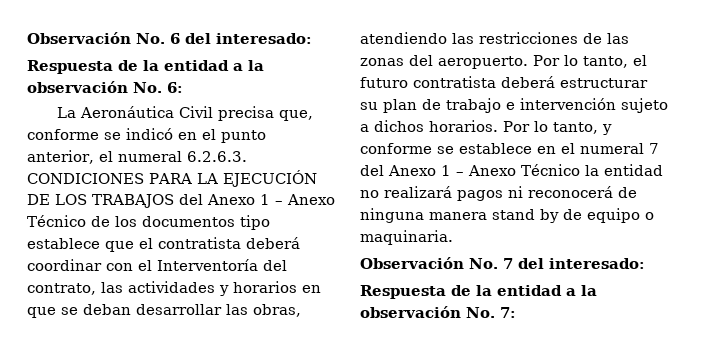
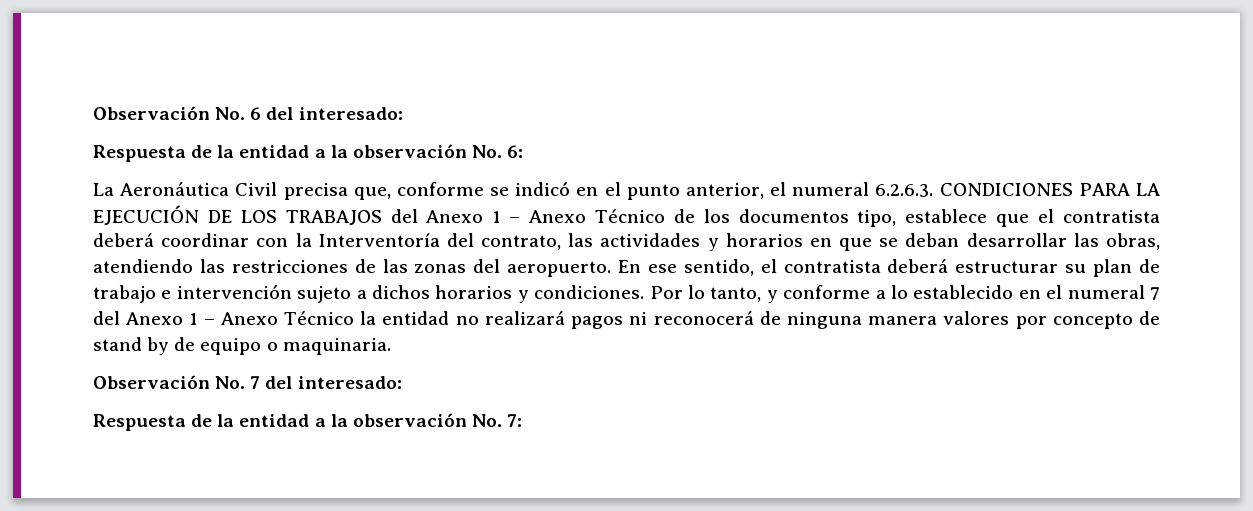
[239,215,270,230] tipo -> [857,210,897,227] tipo,
[138,260,152,271] el -> [295,233,312,247] la
[533,55,647,68] [360,77,408,88] Por lo tanto, el futuro -> [618,259,777,276] En ese sentido, el
[429,120,498,132] horarios. -> [435,285,645,303] horarios y condiciones.
[437,143,532,154] se establece -> [875,285,1014,299] a lo establecido
(487, 216) none -> [943,311,1160,329] valores por concepto de

